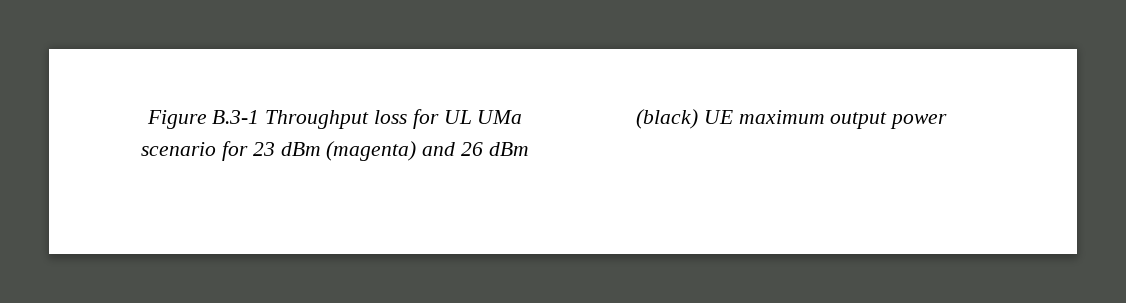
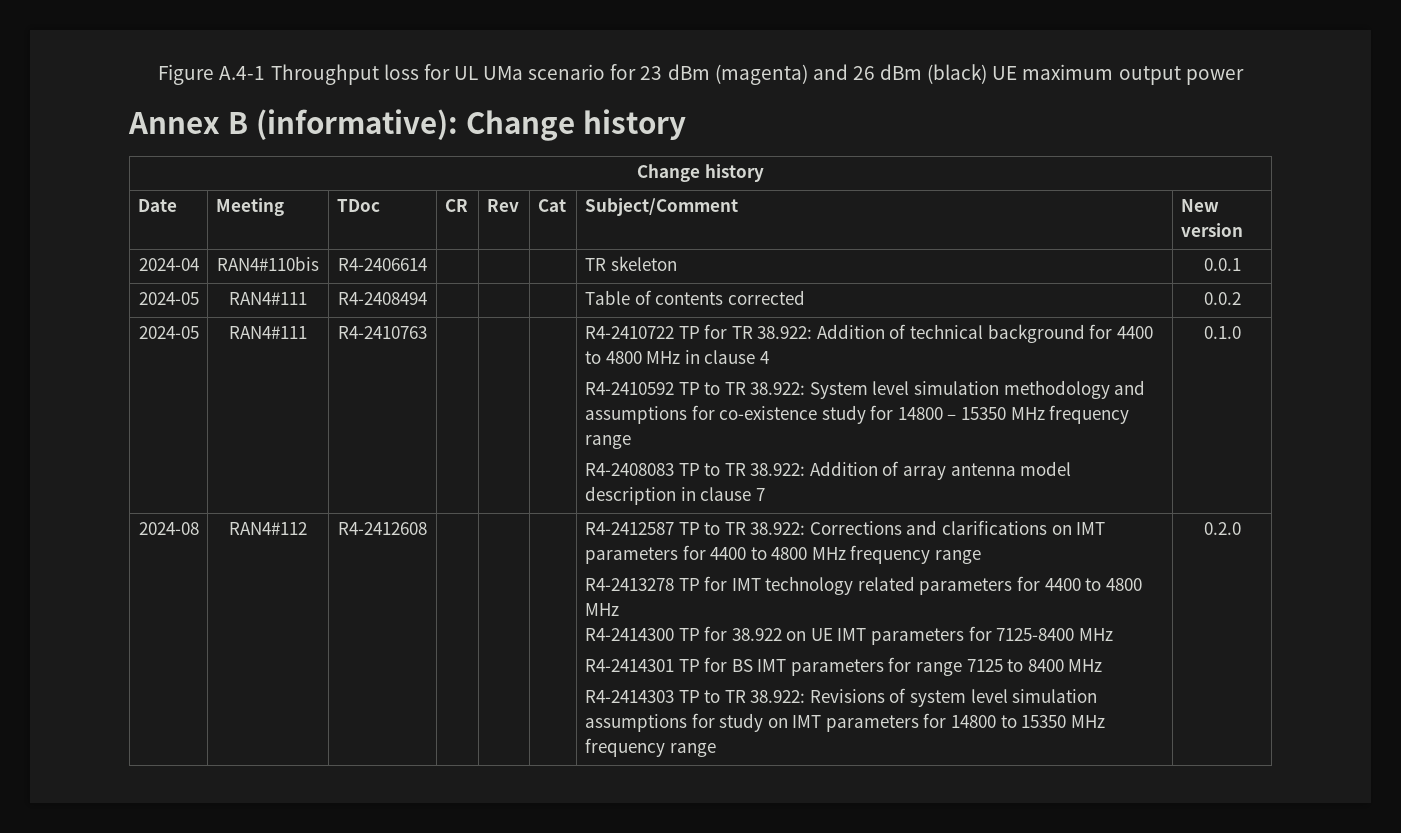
[212,110,260,124] B.3-1 -> [219,66,266,80] A.4-1
(948, 121) none -> [128,109,686,141] [637,164,764,182] [137,199,177,212] [215,198,284,216] [336,199,380,212] [444,199,468,212] [486,199,519,212] [537,199,566,212] [584,198,738,216] [1180,199,1219,212] [1180,223,1243,237] [138,258,199,271] [217,256,319,271] [338,258,427,271] [584,256,677,271] [1203,258,1241,271] [138,292,199,305] [229,292,307,305] [338,292,427,305] [584,290,805,305] [1203,292,1241,305] [138,326,199,339] [229,326,307,339] [338,326,427,339] [584,324,1153,343] [584,350,769,364] [584,380,1146,399] [584,405,1130,424] [584,435,631,449] [584,461,1072,480] [584,486,765,505] [1203,326,1241,339] [138,522,199,535] [229,522,307,535] [338,522,427,535] [584,520,1106,535] [584,545,982,564] [584,576,1142,595] [584,603,619,616] [584,626,1113,645] [584,657,1103,676] [584,688,1098,707] [584,713,1105,732] [584,738,716,757] [1203,522,1241,535] // Annex B (informative): Change history // Change history // Date | Meeting | TDoc | CR | Rev | Cat | Subject/Comment | New version // 2024-04 | RAN4#110bis | R4-2406614 | | | | TR skeleton | 0.0.1 // 2024-05 | RAN4#111 | R4-2408494 | | | | Table of contents corrected | 0.0.2 // 2024-05 | RAN4#111 | R4-2410763 | | | | R4-2410722 TP for TR 38.922: Addition of technical background for 4400 to 4800 MHz in clause 4 // R4-2410592 TP to TR 38.922: System level simulation methodology and assumptions for co-existence study for 14800 – 15350 MHz frequency range // R4-2408083 TP to TR 38.922: Addition of array antenna model description in clause 7 | 0.1.0 // 2024-08 | RAN4#112 | R4-2412608 | | | | R4-2412587 TP to TR 38.922: Corrections and clarifications on IMT parameters for 4400 to 4800 MHz frequency range // R4-2413278 TP for IMT technology related parameters for 4400 to 4800 MHz // R4-2414300 TP for 38.922 on UE IMT parameters for 7125-8400 MHz // R4-2414301 TP for BS IMT parameters for range 7125 to 8400 MHz // R4-2414303 TP to TR 38.922: Revisions of system level simulation assumptions for study on IMT parameters for 14800 to 15350 MHz frequency range | 0.2.0

